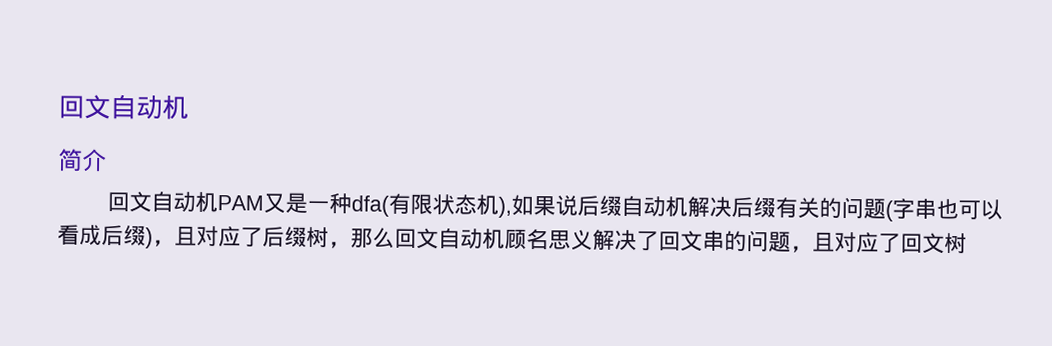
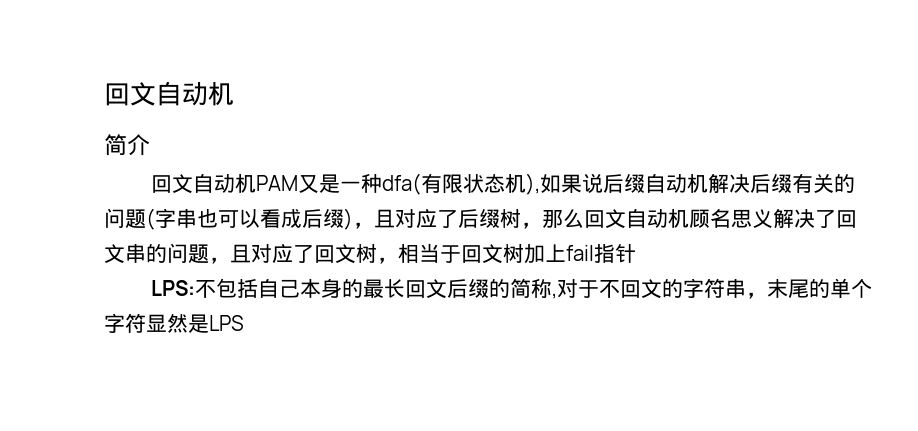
(967, 243) none -> [377,243,636,264] [151,278,873,299] [104,313,244,333] ，相当于回文树加上fail指针 // LPS:不包括自己本身的最长回文后缀的简称,对于不回文的字符串，末尾的单个字符显然是LPS

